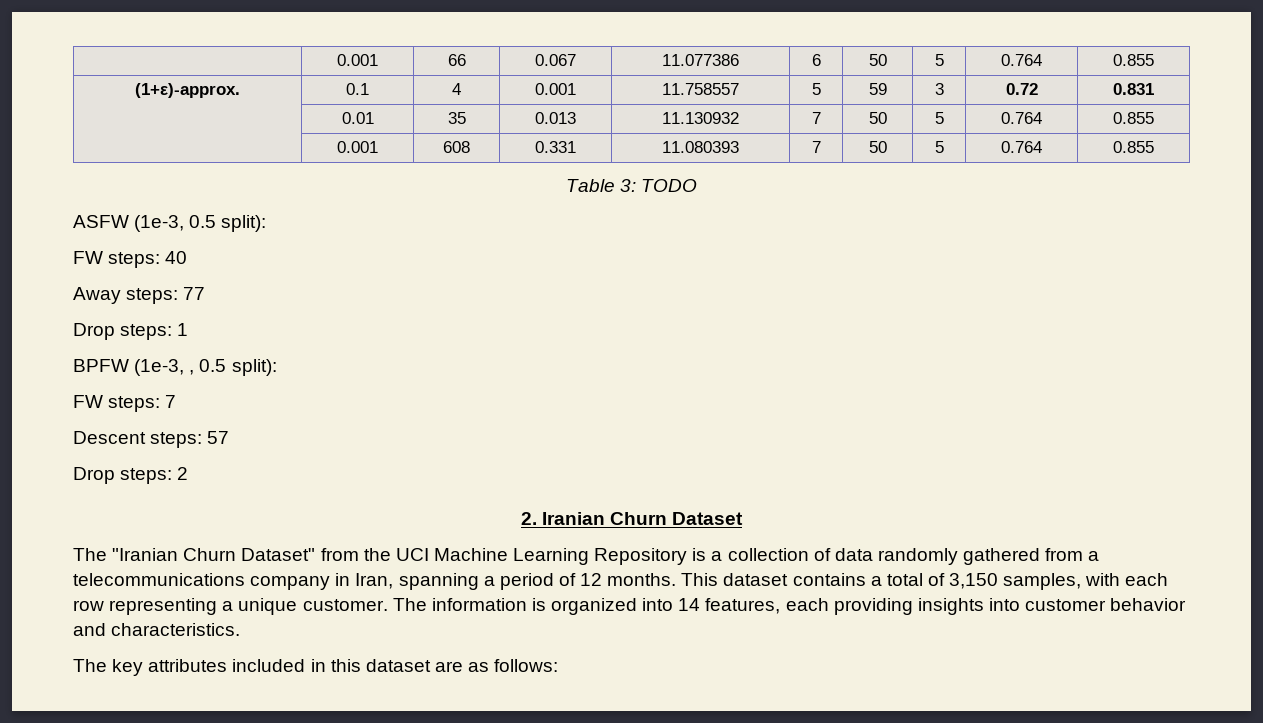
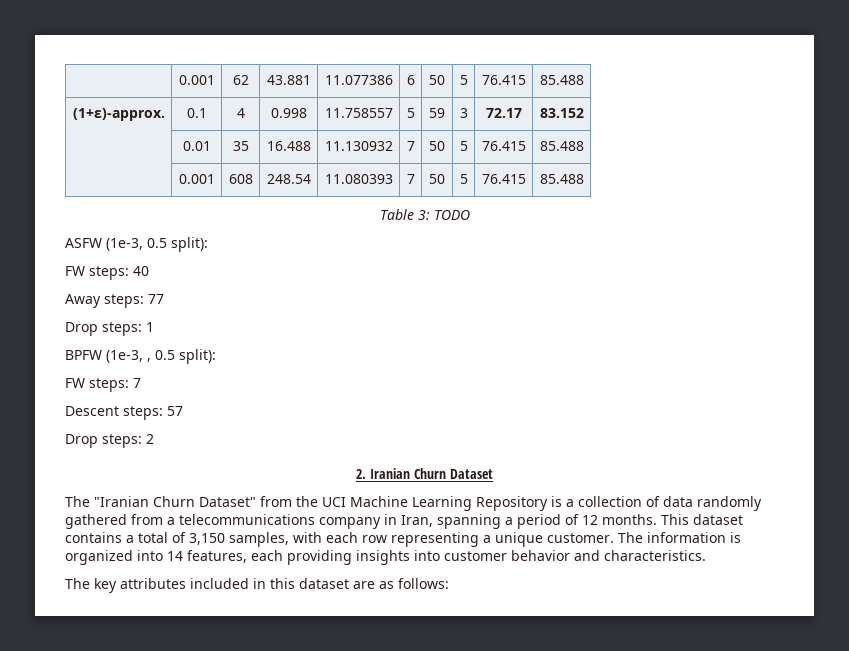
[337,54,378,66] [447,54,466,66] [535,54,576,66] | 0.001 | 66 | 0.067 -> [178,75,215,85] [232,75,249,85] [266,75,311,85] | 0.001 | 62 | 43.881
[1001,54,1042,66] [1113,54,1154,66] 0.764 | 0.855 -> [481,75,526,85] [539,75,584,85] 76.415 | 85.488
[535,83,576,95] 0.001 -> [270,108,307,118] 0.998
[1005,83,1038,95] [1113,83,1154,95] 0.72 | 0.831 -> [485,108,522,118] [539,108,584,118] 72.17 | 83.152
[535,112,576,124] 0.013 -> [266,141,311,151] 16.488
[1001,112,1042,124] [1113,112,1154,124] 0.764 | 0.855 -> [481,141,526,151] [539,141,584,151] 76.415 | 85.488
[535,141,576,153] 0.331 -> [266,174,311,184] 248.54
[1001,141,1042,153] [1113,141,1154,153] 0.764 | 0.855 -> [481,174,526,184] [539,174,584,184] 76.415 | 85.488

